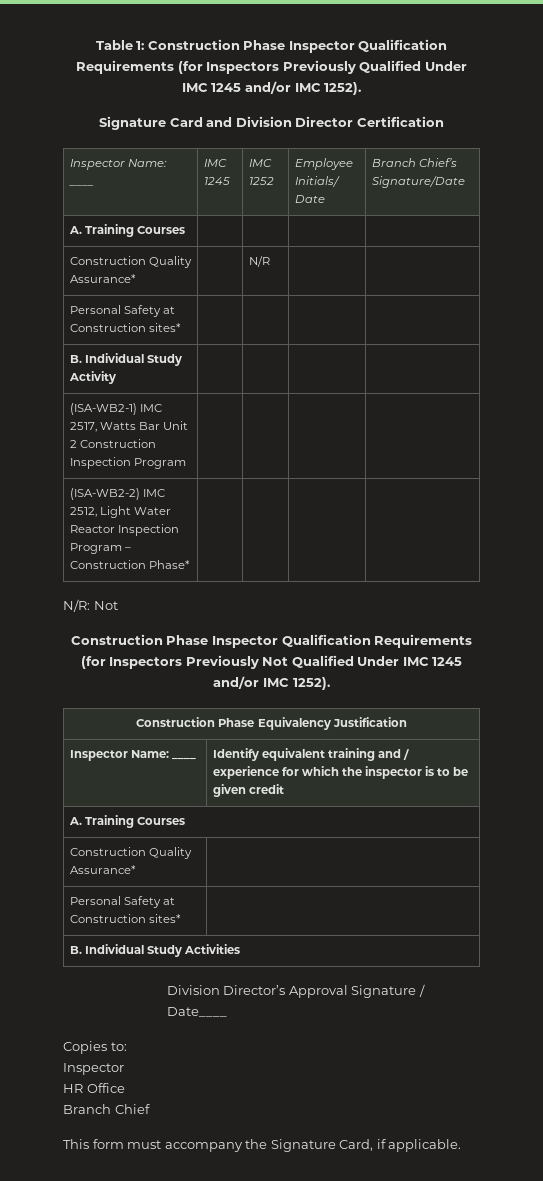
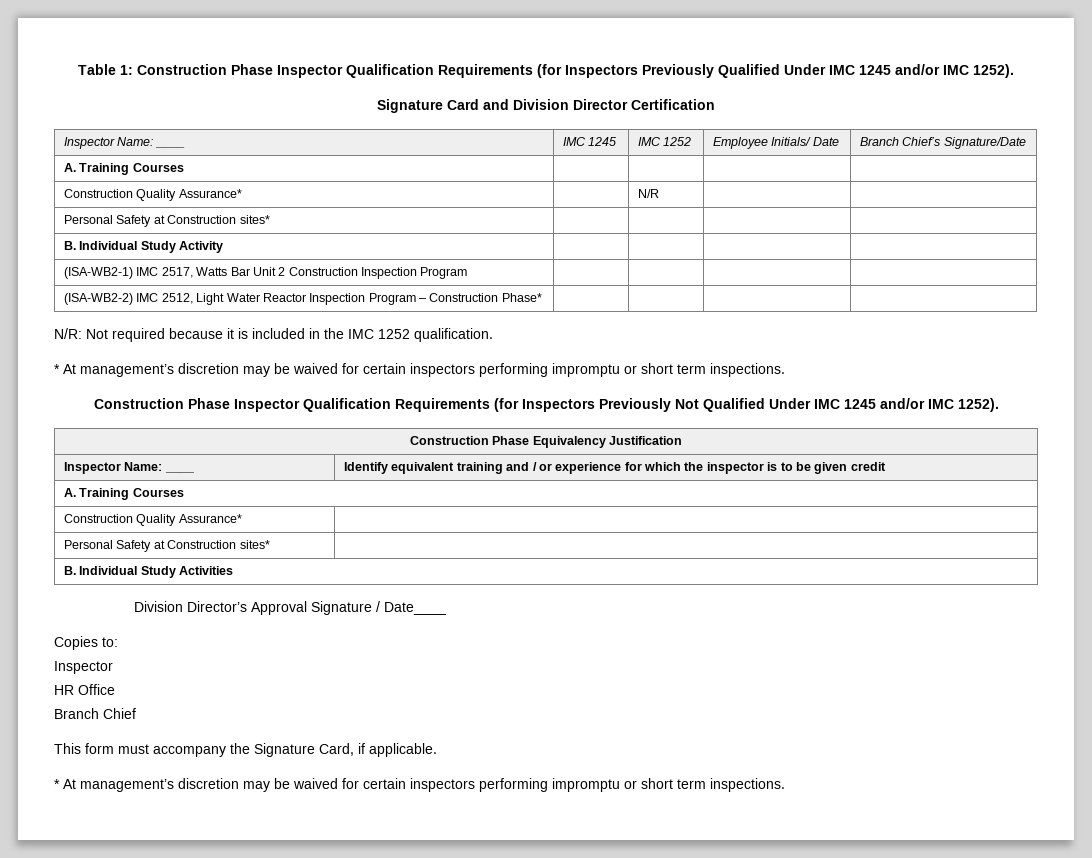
(118, 605) none -> [112,328,493,342] [54,363,785,377] required because it is included in the IMC 1252 qualification. // * At management’s discretion may be waived for certain inspectors performing impromptu or short term inspections.
(411, 754) none -> [538,463,552,471] or
(462, 1145) none -> [54,778,785,792] // * At management’s discretion may be waived for certain inspectors performing impromptu or short term inspections.

